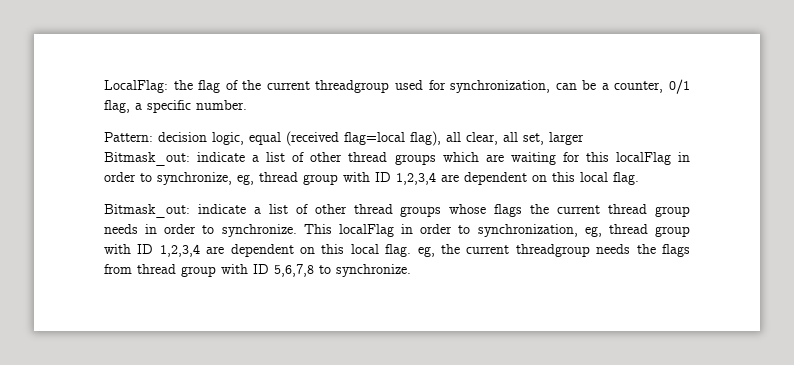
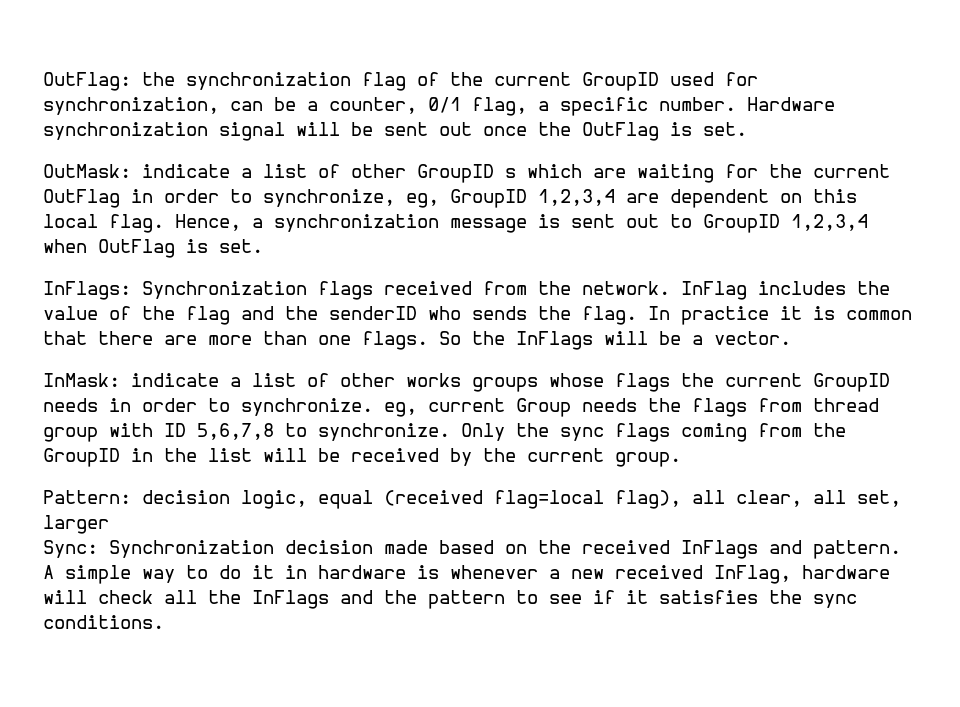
[104,80,193,93] LocalFlag: the -> [43,72,351,91] OutFlag: the synchronization
[315,80,390,93] threadgroup -> [582,72,659,91] GroupID
(247, 105) none -> [747,97,835,111] [43,122,747,141] [43,164,890,183] [43,189,857,208] [43,214,868,233] [43,239,263,258] [43,281,890,300] [43,306,912,325] [43,331,791,350] [43,373,890,392] [43,398,879,417] [43,423,846,442] [43,448,681,467] Hardware synchronization signal will be sent out once the OutFlag is set. // OutMask: indicate a list of other GroupID s which are waiting for the current OutFlag in order to synchronize, eg, GroupID 1,2,3,4 are dependent on this local flag. Hence, a synchronization message is sent out to GroupID 1,2,3,4 when OutFlag is set. // InFlags: Synchronization flags received from the network. InFlag includes the value of the flag and the senderID who sends the flag. In practice it is common that there are more than one flags. So the InFlags will be a vector. // InMask: indicate a list of other works groups whose flags the current GroupID needs in order to synchronize. eg, current Group needs the flags from thread group with ID 5,6,7,8 to synchronize. Only the sync flags coming from the GroupID in the list will be received by the current group.
[104,152,690,166] [104,172,639,185] [104,204,690,218] [104,224,690,237] [104,244,690,257] [104,264,411,277] Bitmask_out: indicate a list of other thread groups which are waiting for this localFlag in order to synchronize, eg, thread group with ID 1,2,3,4 are dependent on this local flag. // Bitmask_out: indicate a list of other thread groups whose flags the current thread group needs in order to synchronize. This localFlag in order to synchronization, eg, thread group with ID 1,2,3,4 are dependent on this local flag. eg, the current threadgroup needs the flags from thread group with ID 5,6,7,8 to synchronize. -> [43,540,901,559] [43,565,890,584] [43,590,857,609] [43,615,164,629] Sync: Synchronization decision made based on the received InFlags and pattern. A simple way to do it in hardware is whenever a new received InFlag, hardware will check all the InFlags and the pattern to see if it satisfies the sync conditions.

